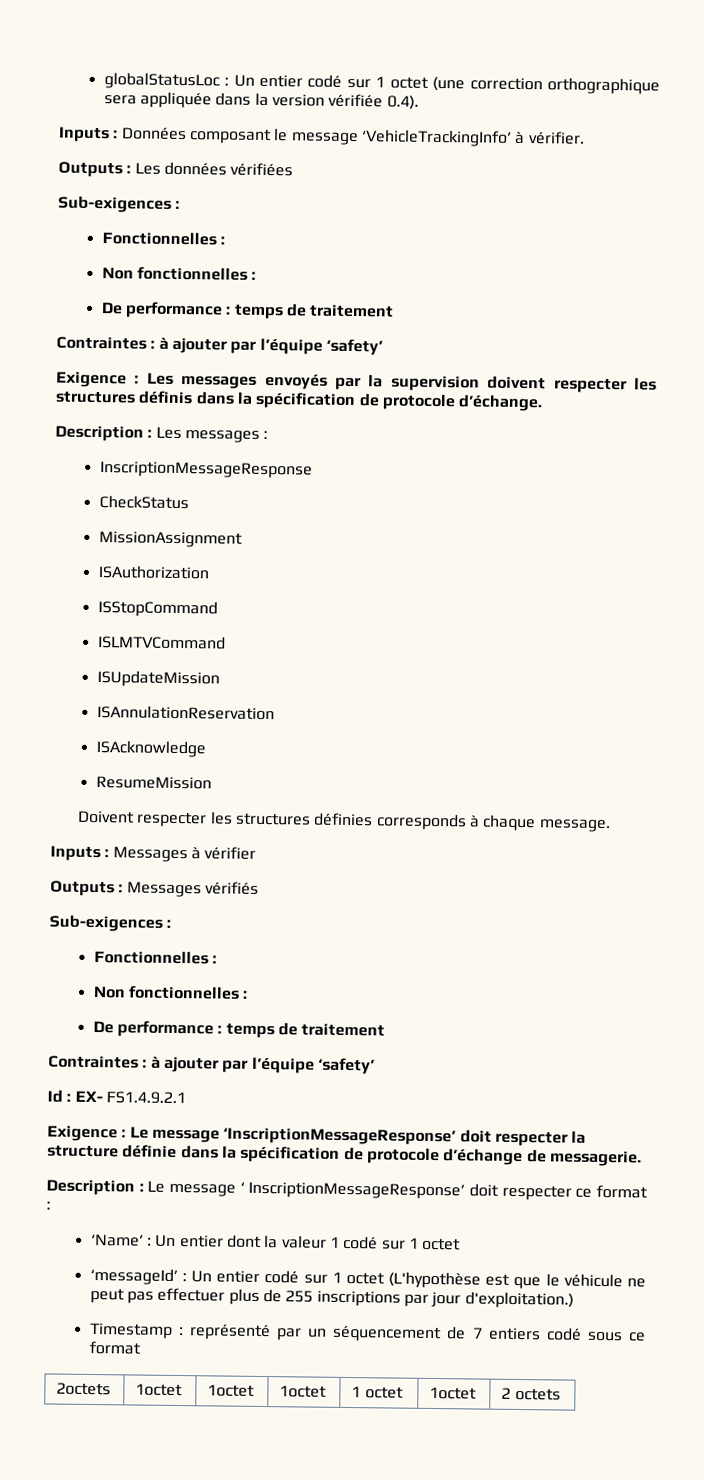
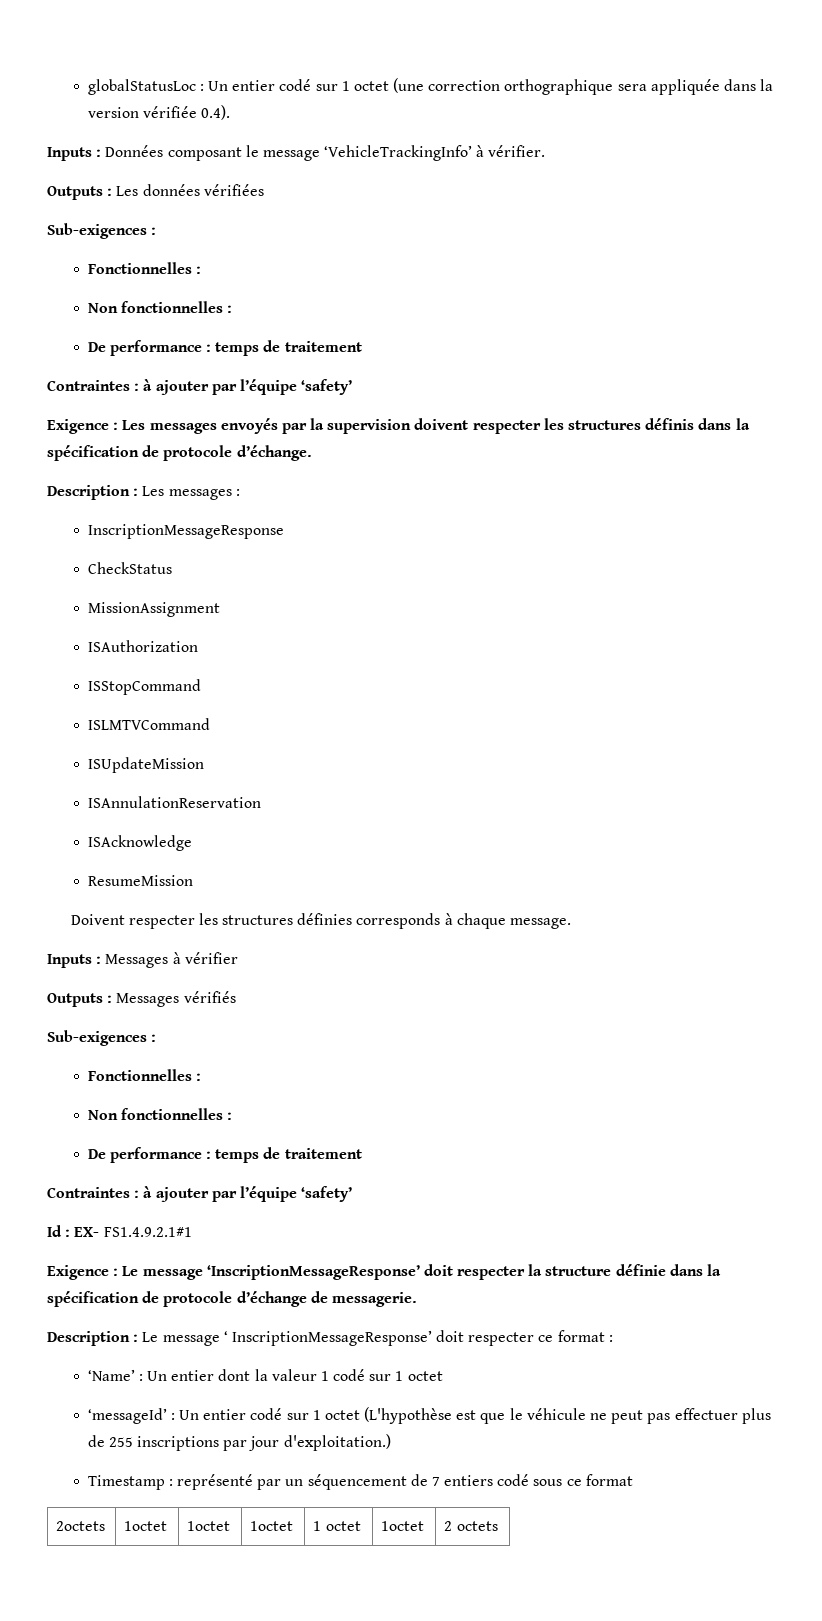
[105,1091,186,1105] FS1.4.9.2.1 -> [103,1227,192,1237] FS1.4.9.2.1#1

